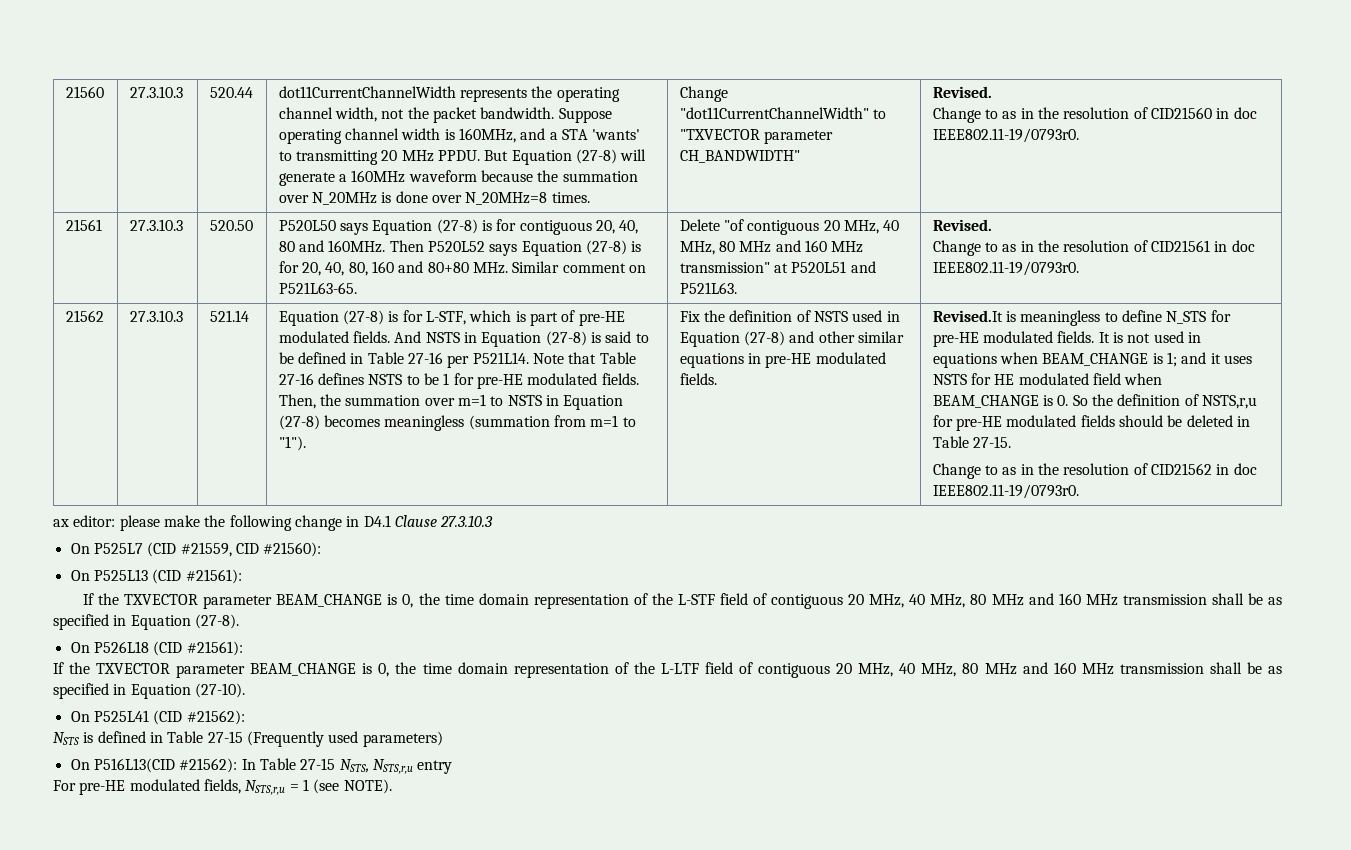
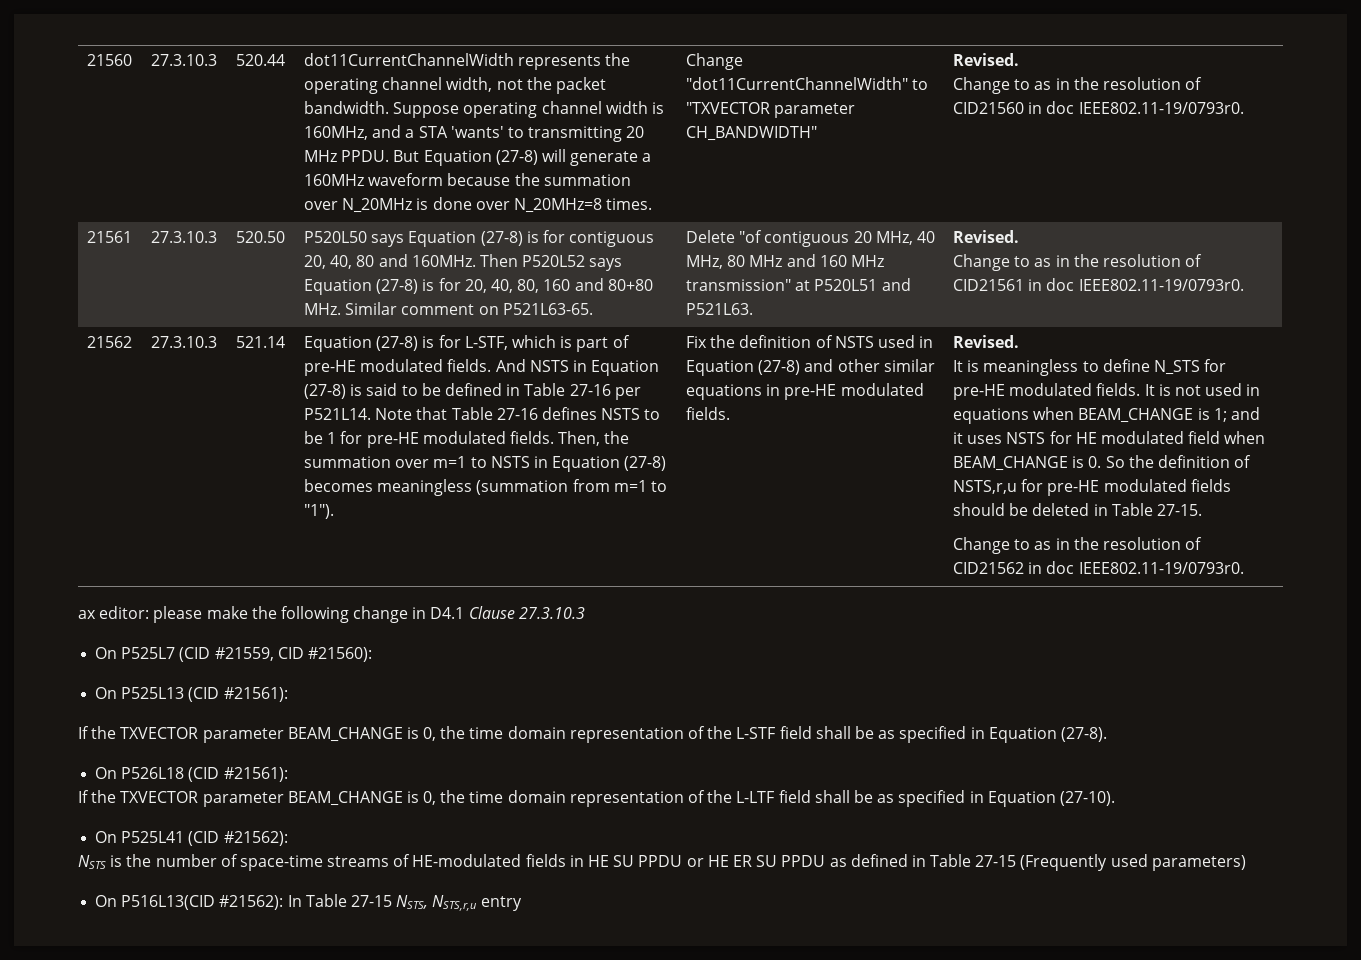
[932,310,1003,322] Revised.It -> [953,335,1020,348] [953,360,964,372] Revised. // It
[753,593,1207,609] of contiguous 20 MHz, 40 MHz, 80 MHz and 160 MHz transmission -> (812, 732) none
[739,662,1204,678] of contiguous 20 MHz, 40 MHz, 80 MHz and 160 MHz transmission -> (811, 796) none
(94, 737) none -> [126,854,847,871] the number of space-time streams of HE-modulated fields in HE SU PPDU or HE ER SU PPDU as
[53,779,392,795] // For pre-HE modulated fields, NSTS,r,u = 1 (see NOTE). -> (522, 903) none

